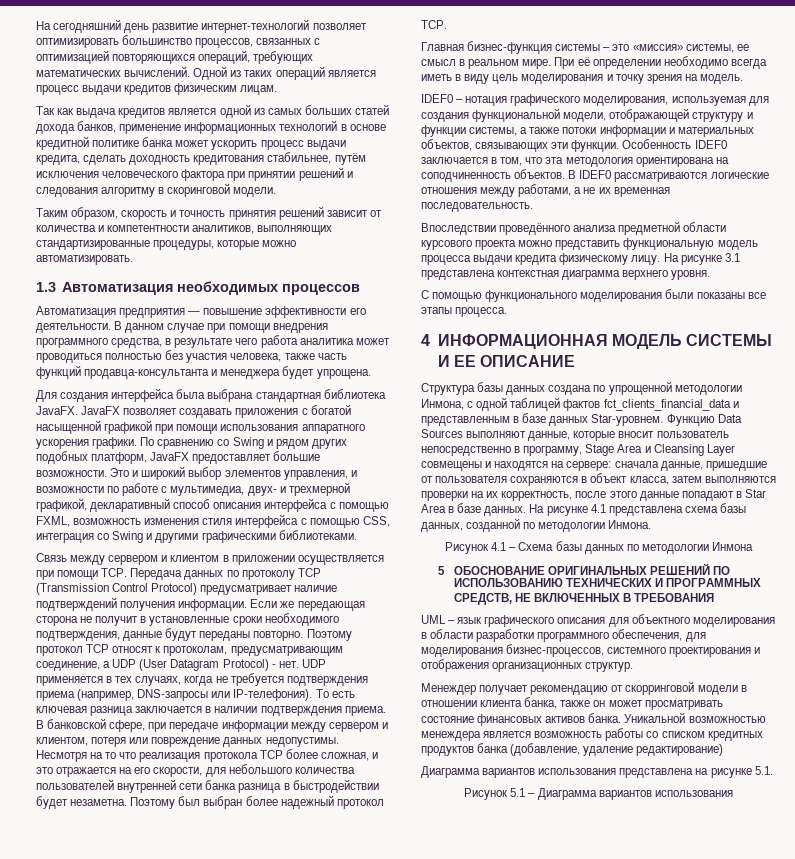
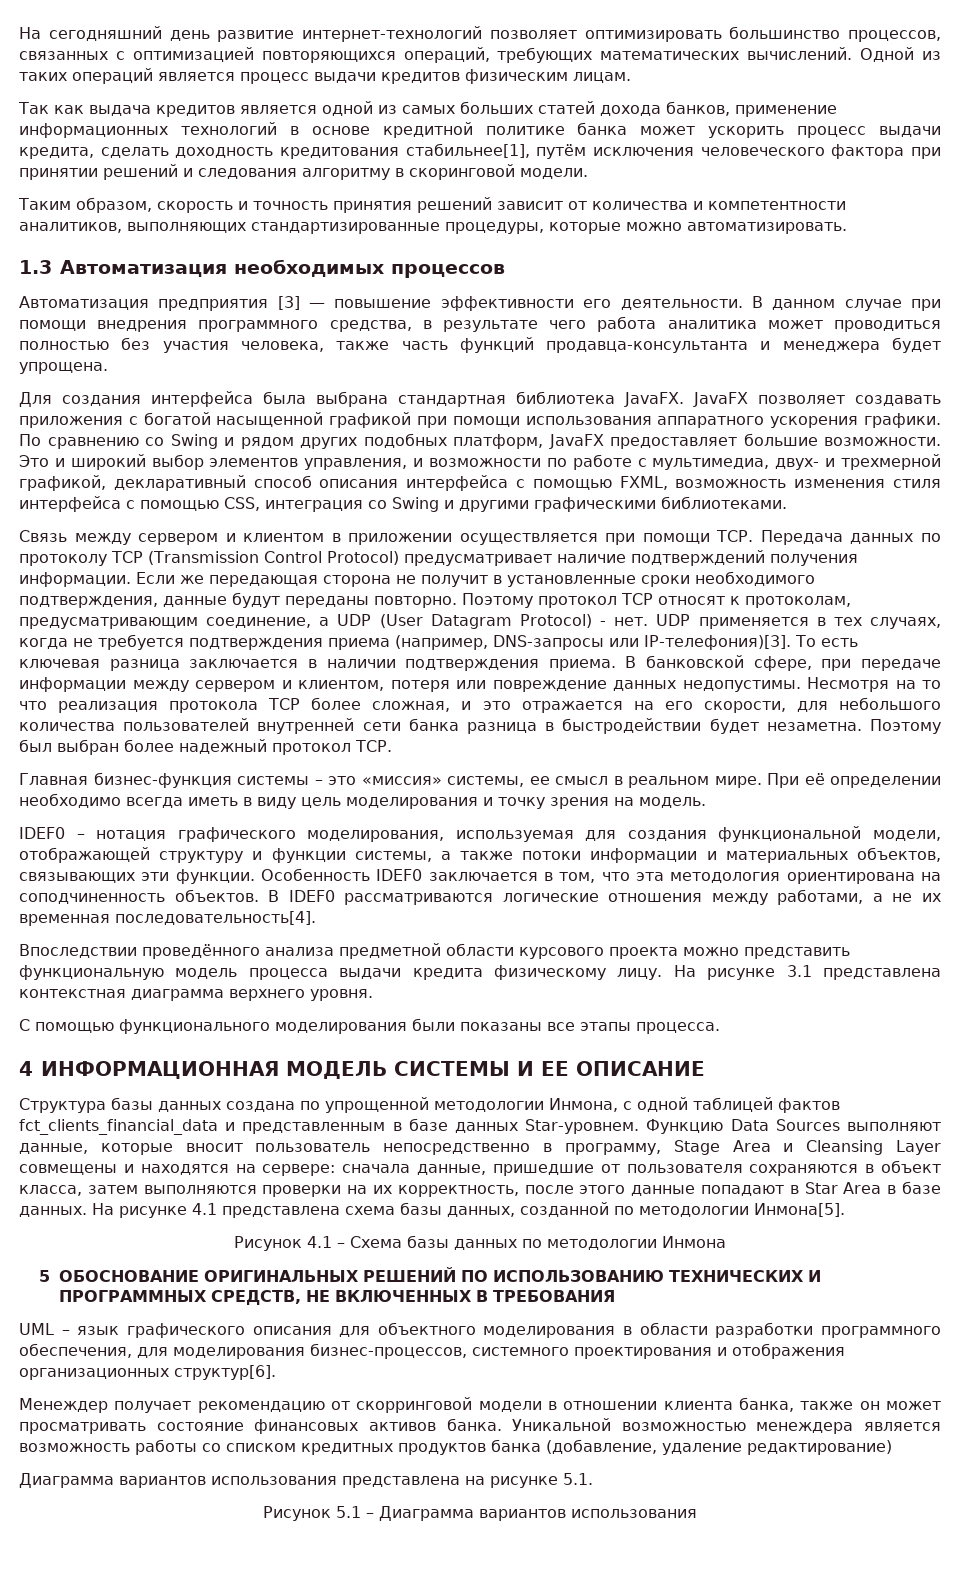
[267,152,332,164] стабильнее, -> [405,143,530,158] стабильнее[1],
(186, 313) none -> [277,296,300,310] [3]
[233,689,313,701] IP-телефония). -> [644,635,791,650] IP-телефония)[3].
[421,202,533,212] последовательность. -> [115,911,316,925] последовательность[4].
[608,520,652,529] Инмона. -> [754,1203,845,1217] Инмона[5].
[585,662,634,672] структур. -> [174,1365,276,1380] структур[6].

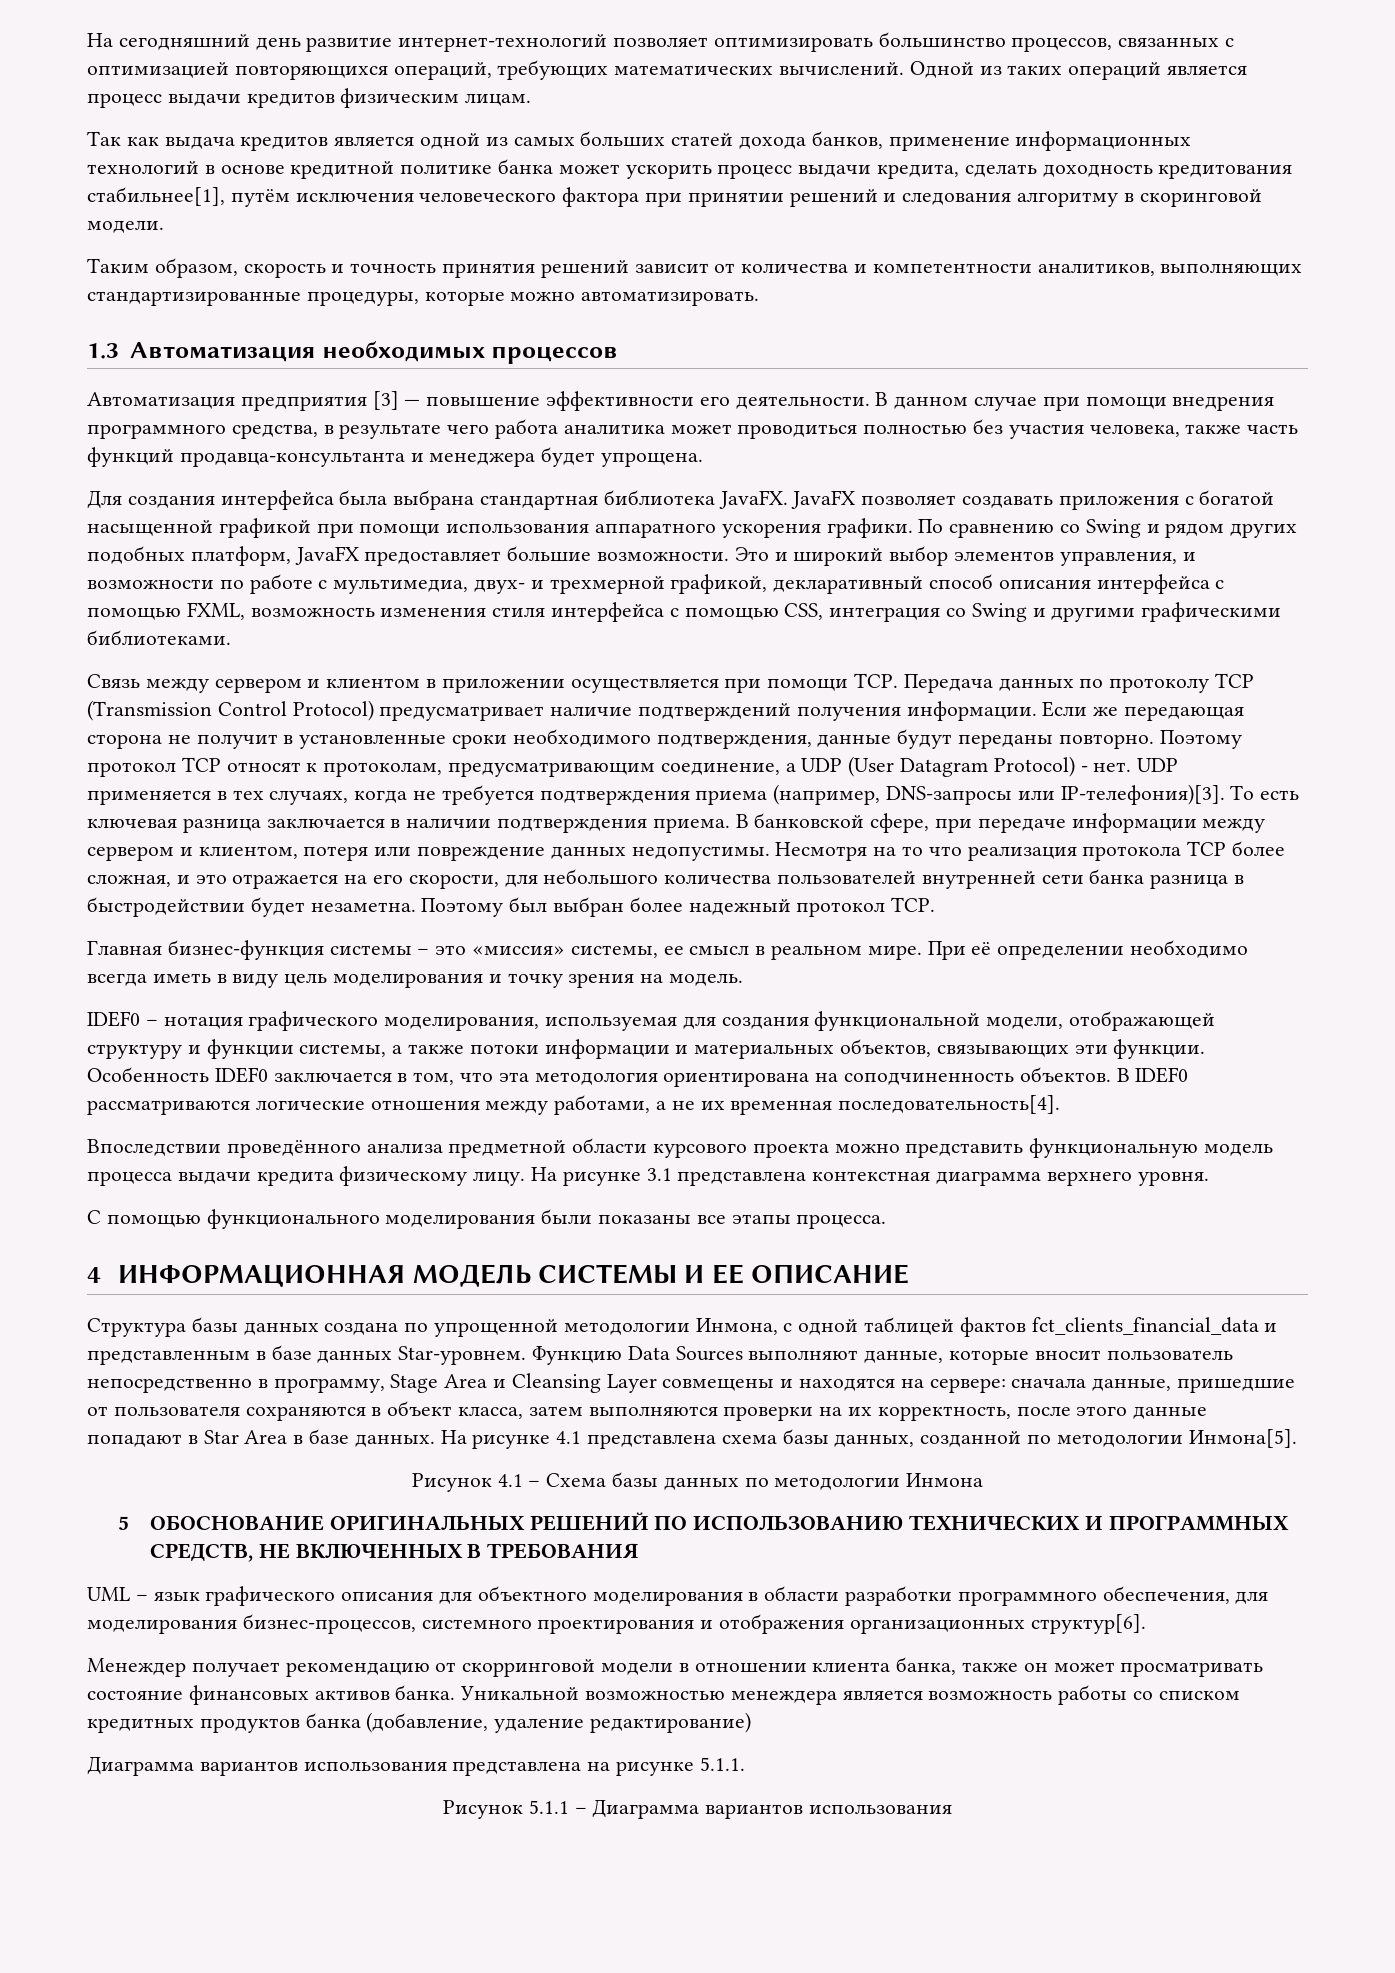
[563,1473,593,1485] [263,1506,361,1521] 5.1. // Рисунок 5.1 -> [699,1757,745,1771] [442,1800,569,1819] 5.1.1. // Рисунок 5.1.1

